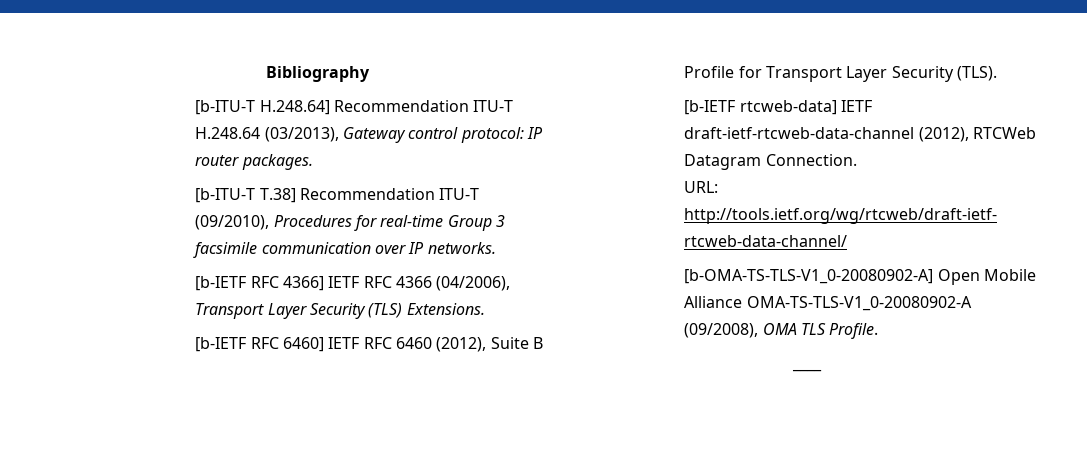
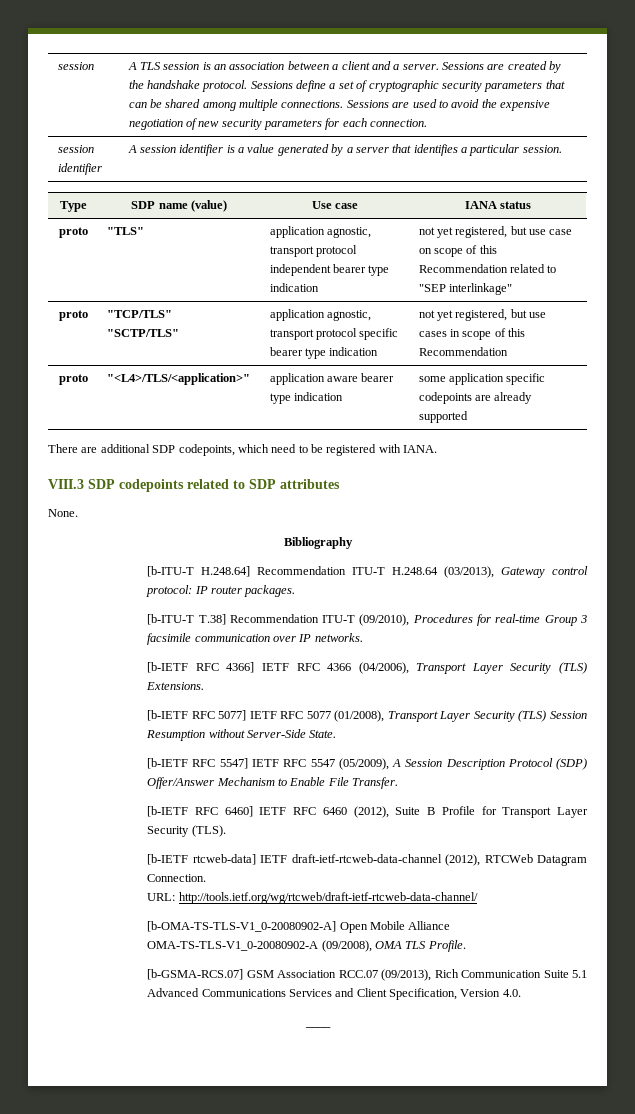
(266, 74) none -> [57,62,94,70] [127,61,562,73] [128,80,565,92] [128,99,551,111] [128,118,428,130] [57,145,94,153] [57,163,102,175] [127,144,562,156] [59,201,87,212] [131,200,227,212] [311,201,359,209] [464,201,532,209] [58,227,88,238] [106,227,144,235] [269,226,371,238] [269,245,357,257] [269,264,390,276] [269,283,319,292] [418,226,573,238] [418,245,497,257] [418,264,557,273] [418,283,512,295] [58,310,88,321] [106,310,172,318] [106,329,179,337] [269,309,371,321] [269,328,399,340] [269,347,379,359] [418,309,547,321] [418,328,526,340] [418,347,508,356] [58,374,88,385] [106,373,250,385] [269,373,395,385] [269,392,343,404] [418,373,546,385] [418,392,533,404] [418,411,468,423] [48,444,438,456] [48,479,340,492] [48,509,78,517] session | A TLS session is an association between a client and a server. Sessions are created by the handshake protocol. Sessions define a set of cryptographic security parameters that can be shared among multiple connections. Sessions are used to avoid the expensive negotiation of new security parameters for each connection. // session identifier | A session identifier is a value generated by a server that identifies a particular session. // Type | SDP name (value) | Use case | IANA status // proto | "TLS" | application agnostic, transport protocol independent bearer type indication | not yet registered, but use case on scope of this Recommendation related to "SEP interlinkage" // proto | "TCP/TLS" // "SCTP/TLS" | application agnostic, transport protocol specific bearer type indication | not yet registered, but use cases in scope of this Recommendation // proto | "<L4>/TLS/<application>" | application aware bearer type indication | some application specific codepoints are already supported // There are additional SDP codepoints, which need to be registered with IANA. // VIII.3 SDP codepoints related to SDP attributes // None. //
(485, 309) none -> [147,710,587,722] [146,729,337,741] [147,758,587,770] [147,777,399,789] // [b-IETF RFC 5077] IETF RFC 5077 (01/2008), Transport Layer Security (TLS) Session Resumption without Server-Side State. // [b-IETF RFC 5547] IETF RFC 5547 (05/2009), A Session Description Protocol (SDP) Offer/Answer Mechanism to Enable File Transfer.
(879, 331) none -> [147,969,587,981] [147,988,521,1000] // [b-GSMA-RCS.07] GSM Association RCC.07 (09/2013), Rich Communication Suite 5.1 Advanced Communications Services and Client Specification, Version 4.0.

